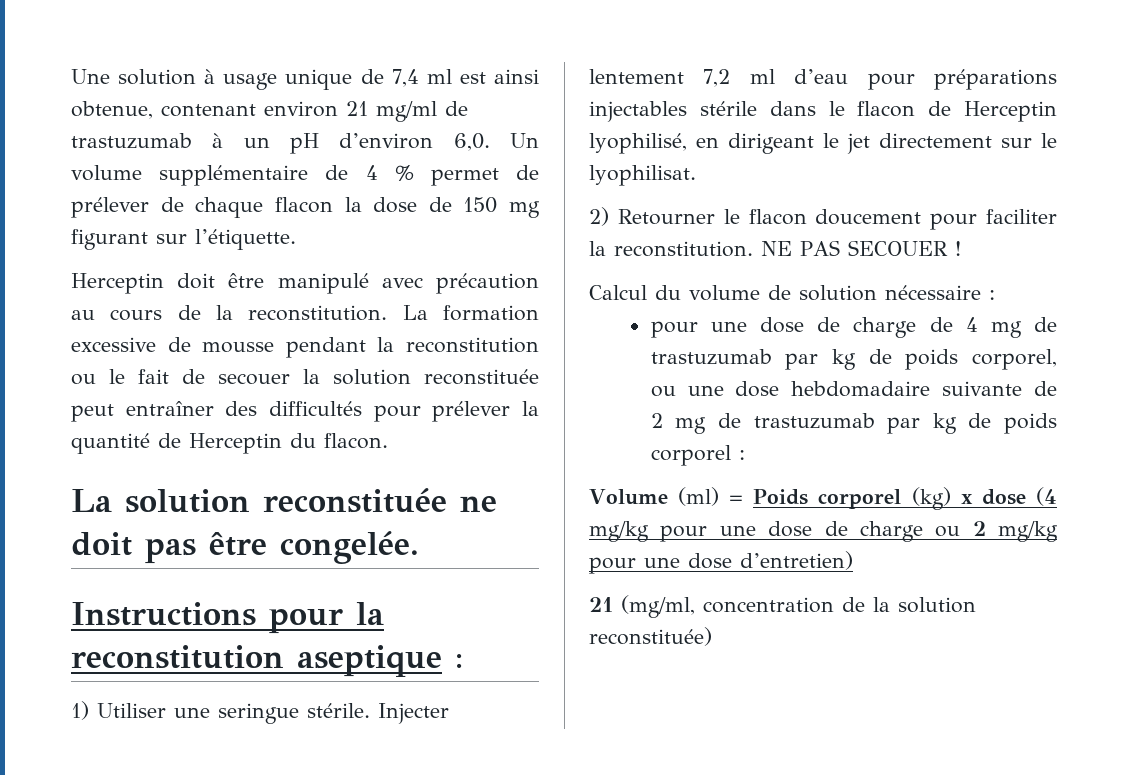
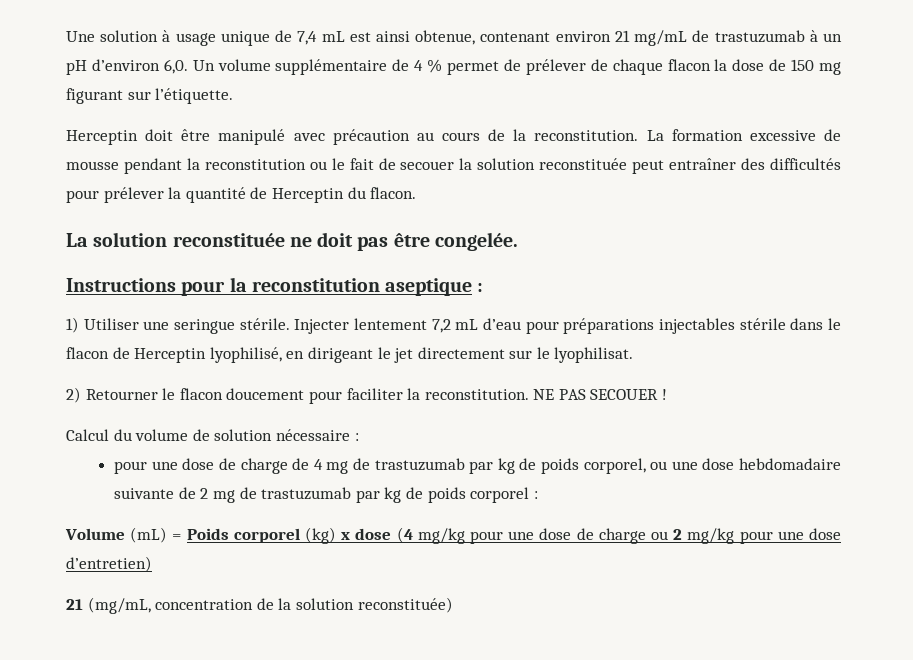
[426,69,452,84] ml -> [321,31,345,42] mL
[376,101,437,122] mg/ml -> [634,30,688,46] mg/mL
[749,69,775,84] ml -> [455,319,479,330] mL
[678,487,720,506] (ml) -> [130,527,168,543] (mL)
[621,595,695,618] (mg/ml, -> [87,597,151,614] (mg/mL,

